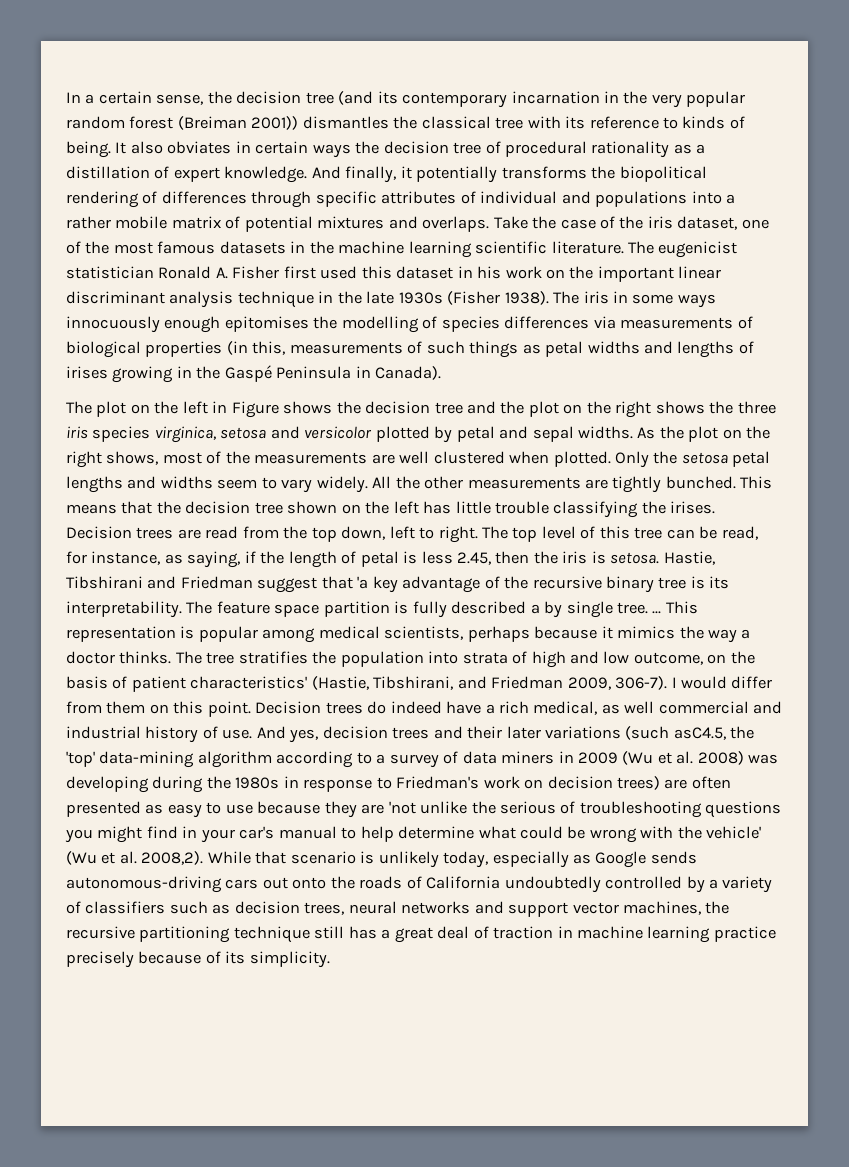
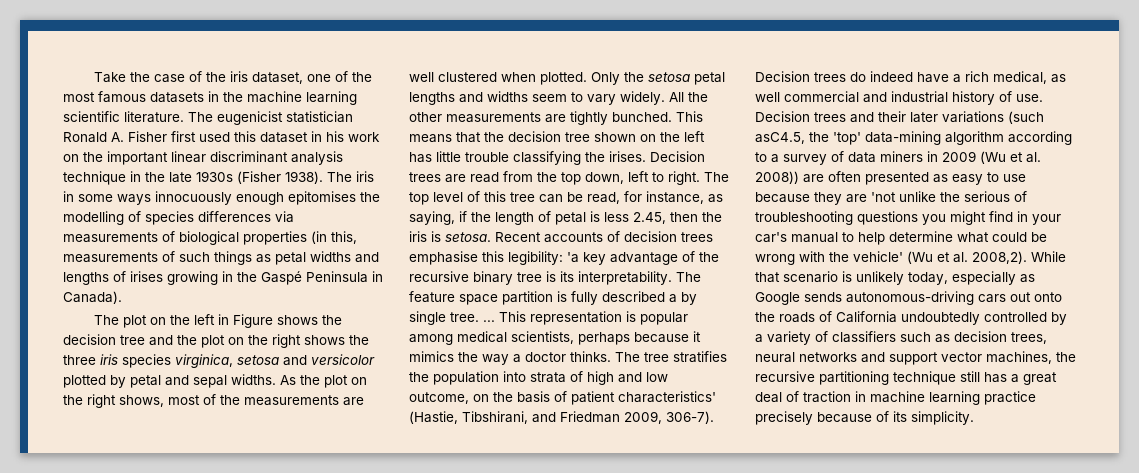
[66,91,746,108] [66,116,745,130] [66,141,706,158] [66,166,707,183] [66,191,736,208] [66,216,490,232] In a certain sense, the decision tree (and its contemporary incarnation in the very popular random forest (Breiman 2001)) dismantles the classical tree with its reference to kinds of being. It also obviates in certain ways the decision tree of procedural rationality as a distillation of expert knowledge. And finally, it potentially transforms the biopolitical rendering of differences through specific attributes of individual and populations into a rather mobile matrix of potential mixtures and overlaps. -> (93, 77) none
[663,551,715,565] [66,576,353,593] Hastie, Tibshirani and Friedman suggest that -> [495,231,713,243] [409,251,563,265] Recent accounts of decision trees emphasise this legibility:
[671,676,773,689] [66,701,251,717] I would differ from them on this point. -> (714, 417) none
[256,726,388,743] And yes, decision -> [755,111,810,122] Decision
[697,751,779,765] [66,776,661,793] 2008) was developing during the 1980s in response to Friedman's work on decision trees) -> [755,171,799,184] 2008))

